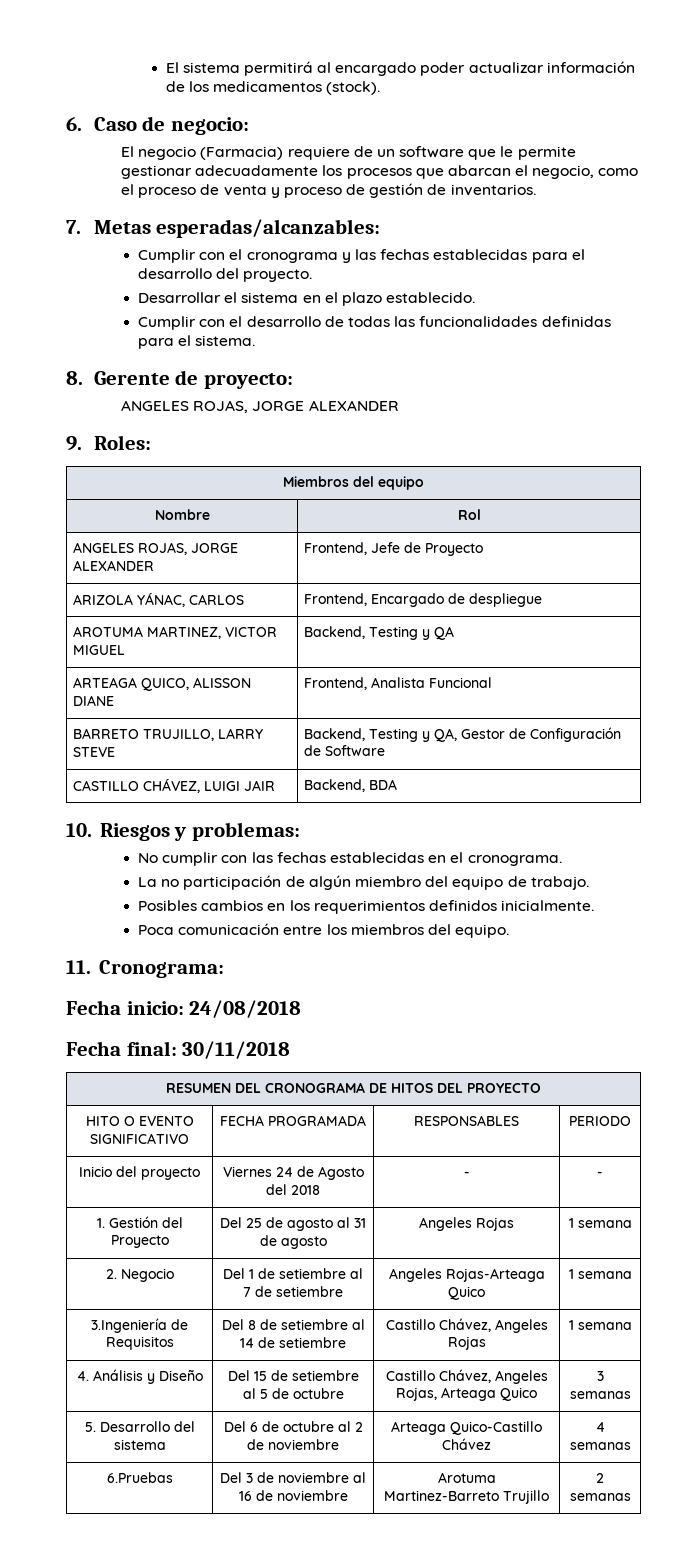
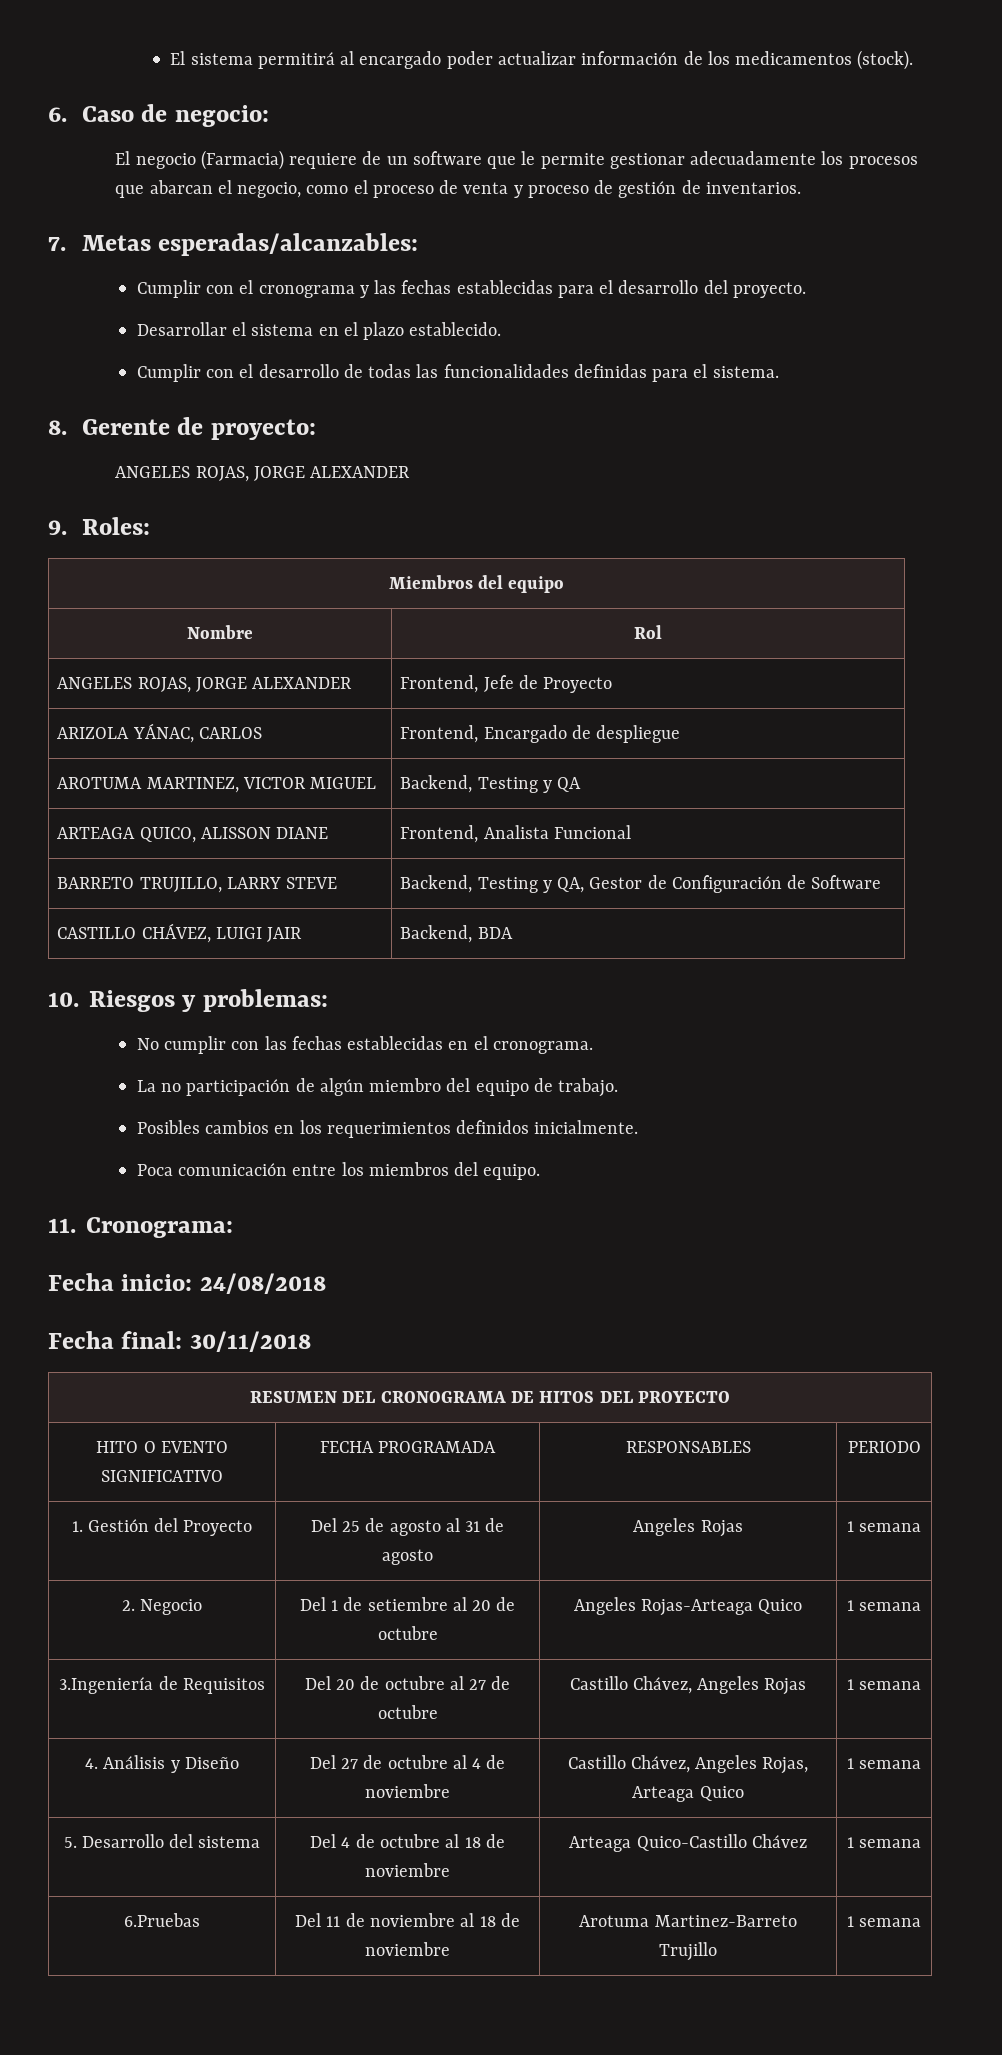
[79,1166,200,1180] [222,1166,364,1180] [266,1184,320,1195] [463,1171,470,1177] [597,1171,603,1177] // Inicio del proyecto | Viernes 24 de Agosto del 2018 | - | - -> (921, 1447) none
[243,1286,343,1297] 7 de setiembre -> [472,1597,516,1611] [377,1626,438,1640] 20 de octubre
[247,1319,365,1330] [240,1337,346,1348] 8 de setiembre al 14 de setiembre -> [335,1676,511,1690] [377,1705,438,1719] 20 de octubre al 27 de octubre
[253,1370,359,1381] [242,1388,344,1399] 15 de setiembre al 5 de octubre -> [340,1755,506,1769] [365,1784,450,1798] 27 de octubre al 4 de noviembre
[596,1371,604,1381] [569,1391,631,1399] 3 semanas -> [846,1758,922,1769] 1 semana
[249,1421,363,1432] 6 de octubre al 2 -> [341,1834,481,1848] 4 de octubre al 18
[595,1422,605,1432] [569,1442,631,1450] 4 semanas -> [846,1837,922,1848] 1 semana
[246,1473,253,1483] 3 -> [326,1916,341,1927] 11
[238,1491,252,1501] 16 -> [479,1916,496,1927] 18
[596,1473,604,1483] [569,1493,631,1501] 2 semanas -> [846,1916,922,1927] 1 semana

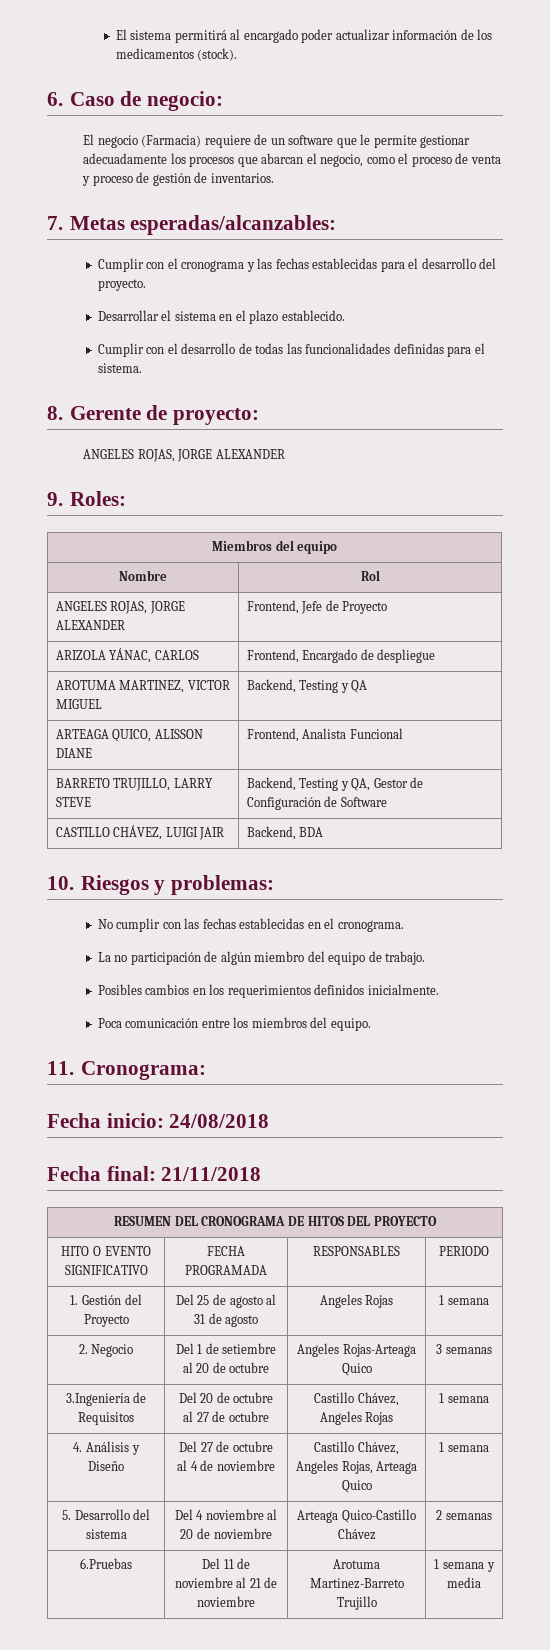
[189,1331,311,1352] 30/11/2018 -> [161,1167,262,1181] 21/11/2018
[846,1600,922,1611] 1 semana -> [436,1344,492,1354] 3 semanas
[355,1834,481,1848] de octubre al 18 -> [205,1509,278,1520] [180,1529,194,1539] noviembre al 20
[846,1837,922,1848] 1 semana -> [436,1510,492,1520] 2 semanas
[479,1916,496,1927] 18 -> [249,1578,261,1588] 21
(922, 1922) none -> [486,1562,495,1572] [447,1577,481,1588] y media

